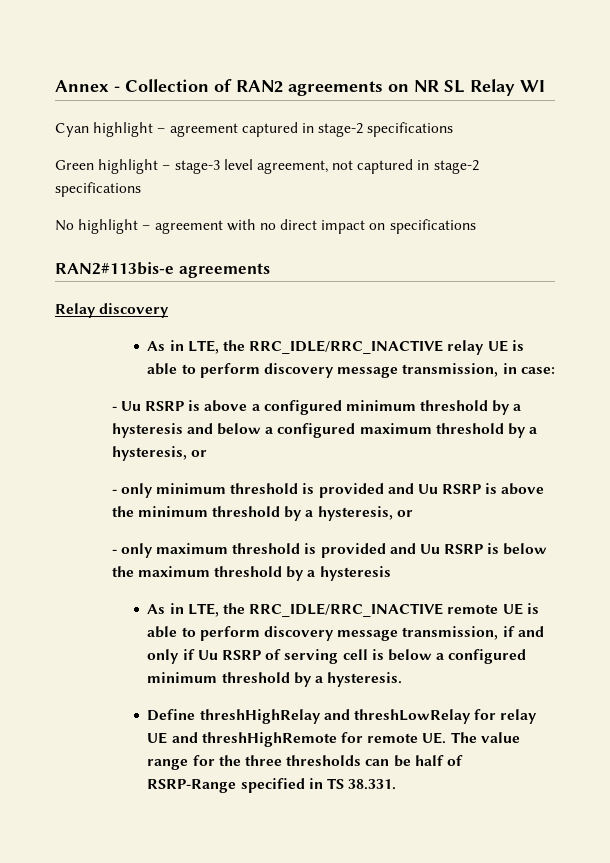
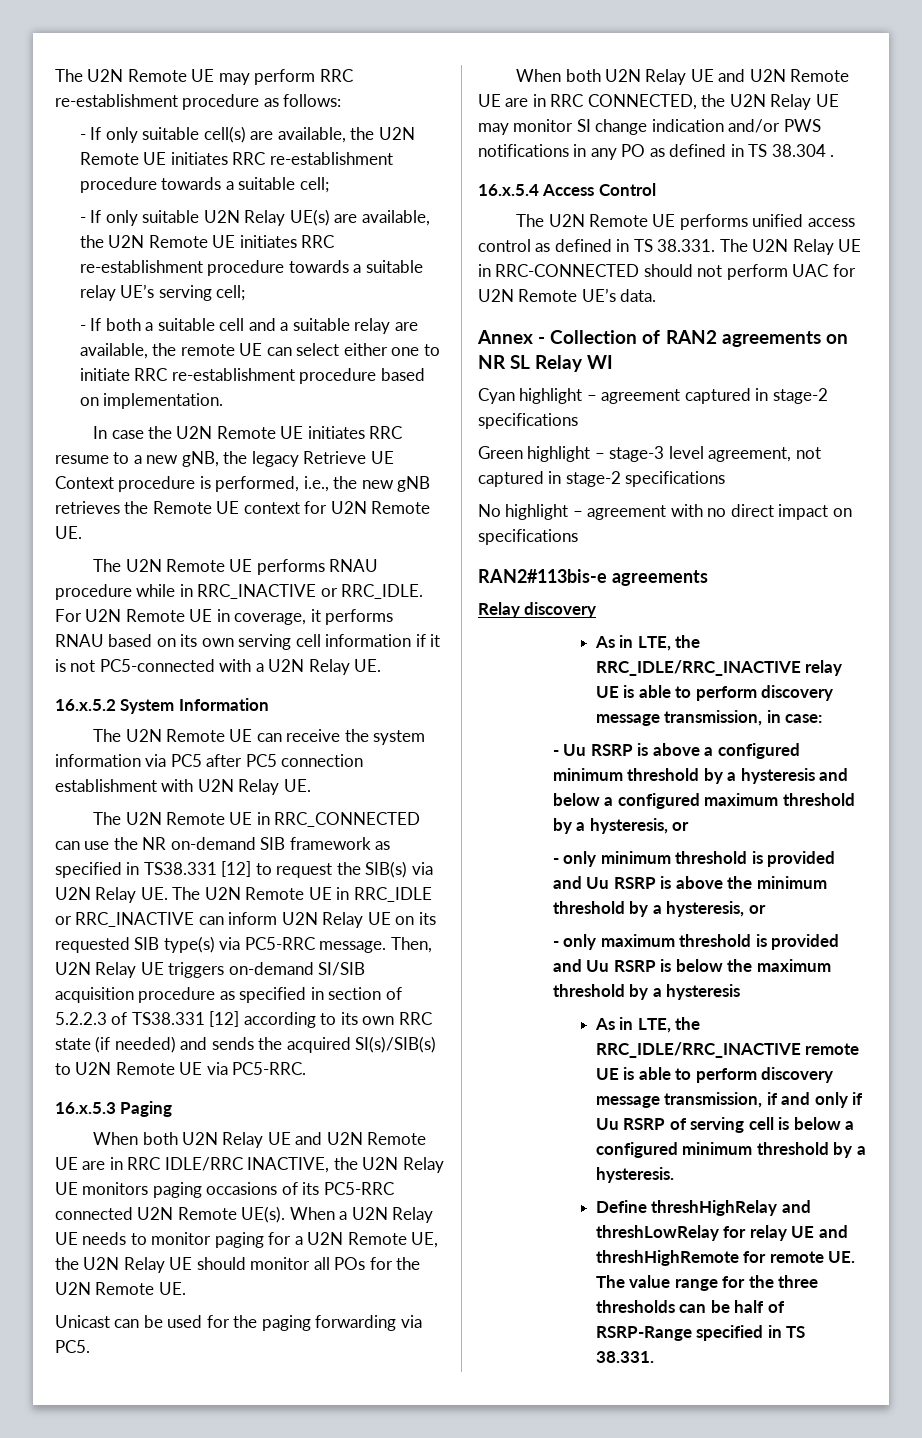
(55, 86) none -> [55,69,353,85] [55,94,342,110] [79,126,415,143] [79,152,393,165] [79,177,329,193] [79,209,430,226] [79,235,335,248] [79,260,423,276] [79,284,246,301] [79,318,418,334] [79,343,440,359] [79,368,425,384] [79,393,224,409] [93,426,403,439] [55,451,394,467] [55,476,431,492] [55,501,431,514] [55,526,82,539] [93,559,379,575] [55,584,424,600] [55,609,394,625] [55,634,441,650] [55,659,382,675] [55,698,269,714] [93,729,426,745] [55,754,364,767] [55,779,311,795] [93,812,421,827] [55,837,391,850] [55,861,433,878] [55,887,432,903] [55,912,436,928] [55,936,432,953] [55,962,366,978] [55,987,402,1003] [55,1011,432,1028] [55,1036,437,1053] [55,1062,307,1075] [55,1101,173,1117] [93,1132,427,1148] [55,1157,444,1173] [55,1182,394,1198] [55,1206,434,1223] [55,1232,439,1248] [55,1257,421,1273] [55,1282,186,1295] [55,1315,422,1331] [55,1340,90,1353] [516,69,850,85] [478,94,839,110] [478,119,821,135] [478,144,835,160] [478,183,656,196] [516,214,855,230] [478,239,862,255] [478,264,856,280] [478,288,657,302] The U2N Remote UE may perform RRC re-establishment procedure as follows: // - If only suitable cell(s) are available, the U2N Remote UE initiates RRC re-establishment procedure towards a suitable cell; // - If only suitable U2N Relay UE(s) are available, the U2N Remote UE initiates RRC re-establishment procedure towards a suitable relay UE’s serving cell; // - If both a suitable cell and a suitable relay are available, the remote UE can select either one to initiate RRC re-establishment procedure based on implementation. // In case the U2N Remote UE initiates RRC resume to a new gNB, the legacy Retrieve UE Context procedure is performed, i.e., the new gNB retrieves the Remote UE context for U2N Remote UE. // The U2N Remote UE performs RNAU procedure while in RRC_INACTIVE or RRC_IDLE. For U2N Remote UE in coverage, it performs RNAU based on its own serving cell information if it is not PC5-connected with a U2N Relay UE. // 16.x.5.2 System Information // The U2N Remote UE can receive the system information via PC5 after PC5 connection establishment with U2N Relay UE. // The U2N Remote UE in RRC_CONNECTED can use the NR on-demand SIB framework as specified in TS38.331 [12] to request the SIB(s) via U2N Relay UE. The U2N Remote UE in RRC_IDLE or RRC_INACTIVE can inform U2N Relay UE on its requested SIB type(s) via PC5-RRC message. Then, U2N Relay UE triggers on-demand SI/SIB acquisition procedure as specified in section of 5.2.2.3 of TS38.331 [12] according to its own RRC state (if needed) and sends the acquired SI(s)/SIB(s) to U2N Remote UE via PC5-RRC. // 16.x.5.3 Paging // When both U2N Relay UE and U2N Remote UE are in RRC IDLE/RRC INACTIVE, the U2N Relay UE monitors paging occasions of its PC5-RRC connected U2N Remote UE(s). When a U2N Relay UE needs to monitor paging for a U2N Remote UE, the U2N Relay UE should monitor all POs for the U2N Remote UE. // Unicast can be used for the paging forwarding via PC5. // When both U2N Relay UE and U2N Remote UE are in RRC CONNECTED, the U2N Relay UE may monitor SI change indication and/or PWS notifications in any PO as defined in TS 38.304 . // 16.x.5.4 Access Control // The U2N Remote UE performs unified access control as defined in TS 38.331. The U2N Relay UE in RRC-CONNECTED should not perform UAC for U2N Remote UE’s data. //

